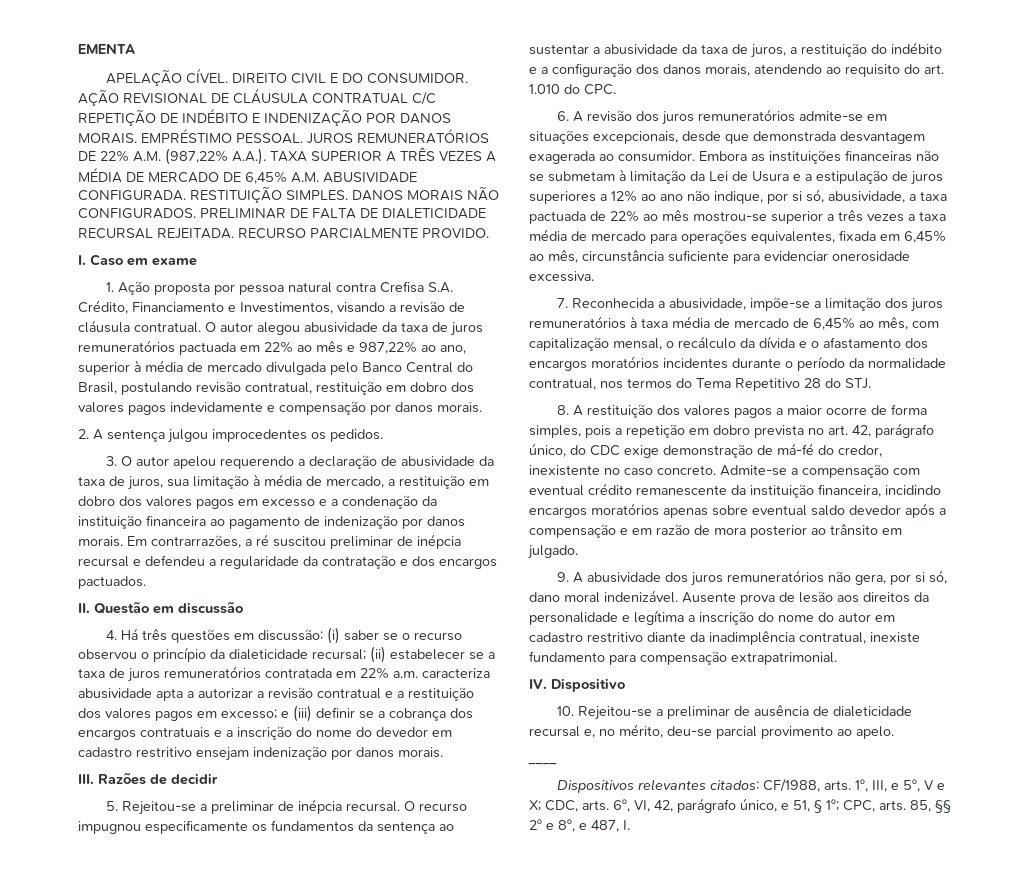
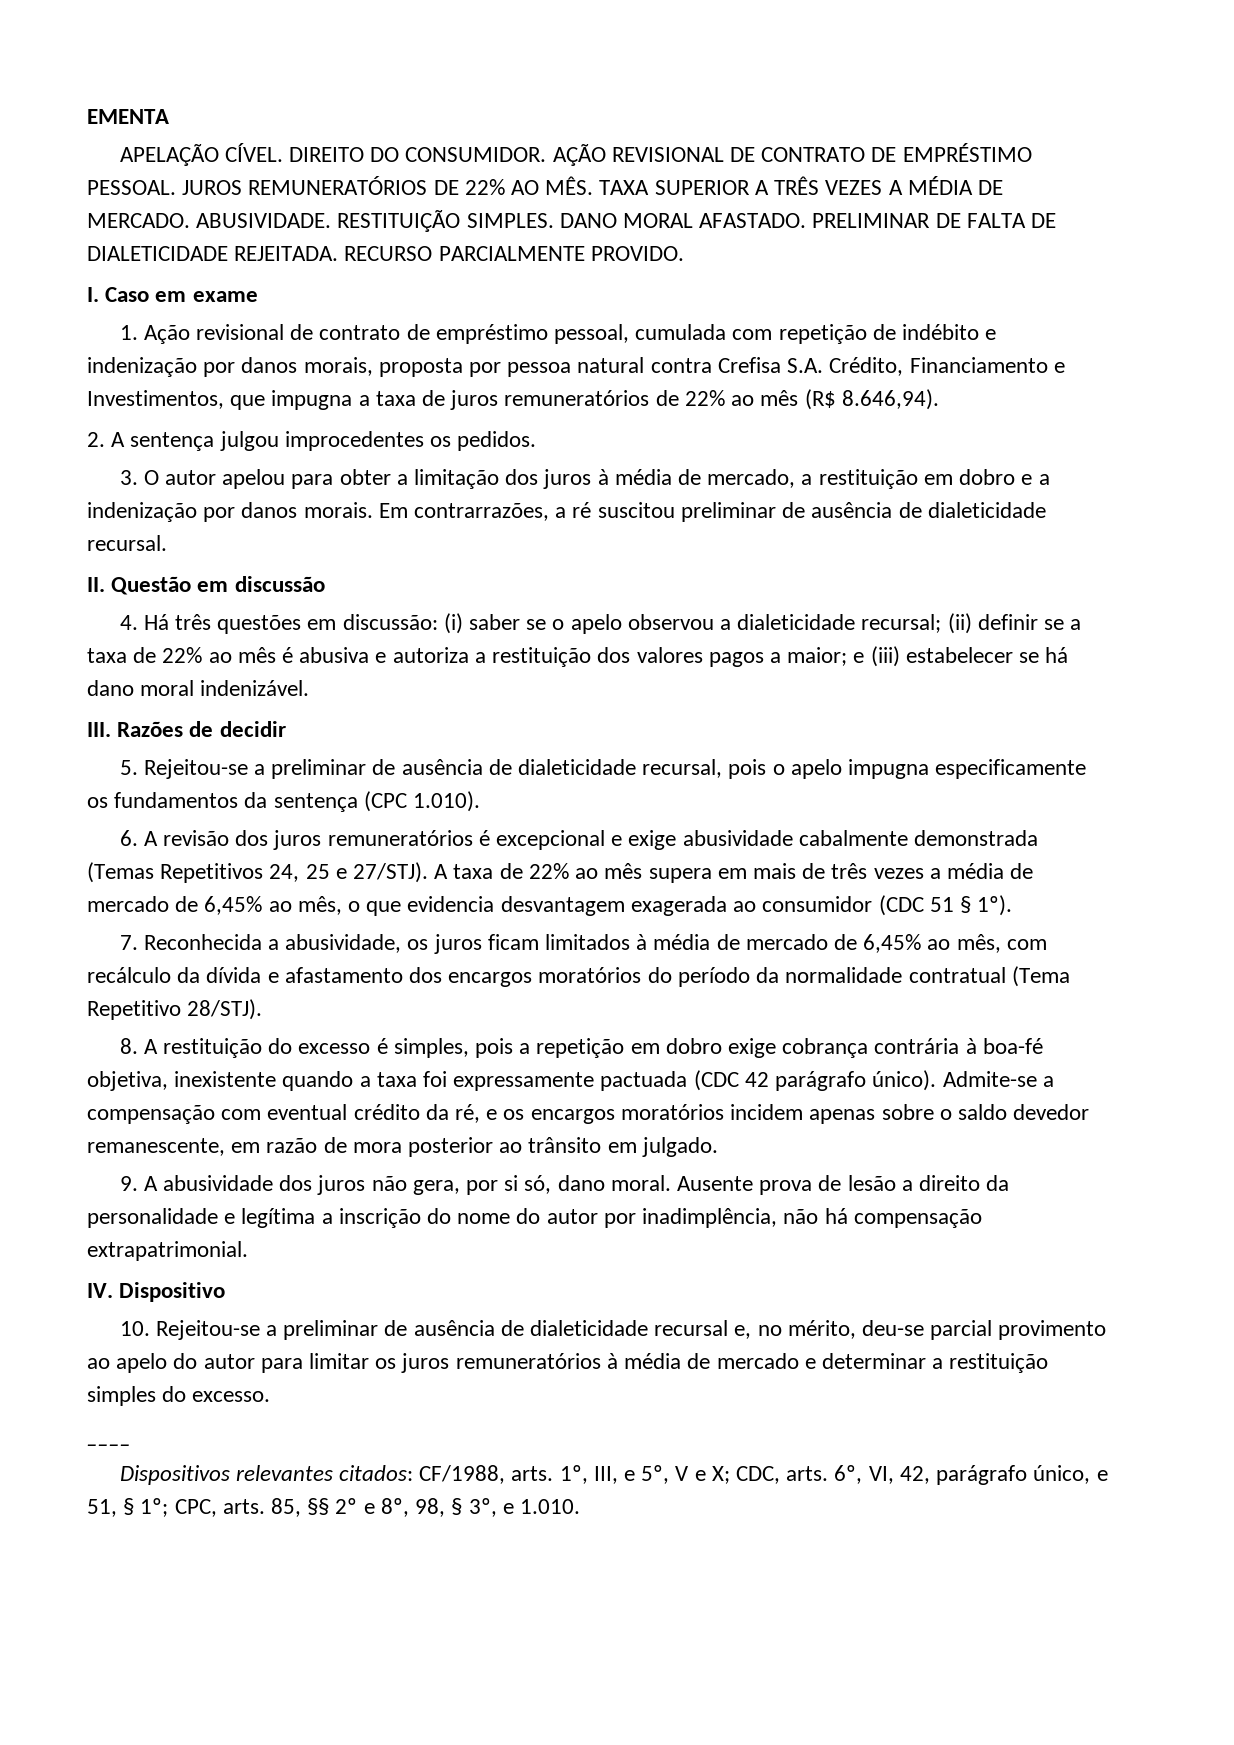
[291,73,339,84] CIVIL E -> (364, 154) none
[233,88,436,105] [78,108,451,126] [78,133,137,144] CLÁUSULA CONTRATUAL C/C REPETIÇÃO DE INDÉBITO E INDENIZAÇÃO POR DANOS MORAIS. -> [761,147,897,162] CONTRATO DE
[133,148,266,165] A.M. (987,22% A.A.). -> [511,176,594,195] AO MÊS.
[148,171,417,184] [78,186,499,203] [78,208,196,219] MERCADO DE 6,45% A.M. ABUSIVIDADE CONFIGURADA. RESTITUIÇÃO SIMPLES. DANOS MORAIS NÃO CONFIGURADOS. -> [87,210,807,232] MERCADO. ABUSIVIDADE. RESTITUIÇÃO SIMPLES. DANO MORAL AFASTADO.
[78,228,153,239] RECURSAL -> (228, 253) none
(151, 288) none -> [195,324,997,344] [87,357,373,377] revisional de contrato de empréstimo pessoal, cumulada com repetição de indébito e indenização por danos morais,
[337,301,465,313] [78,320,483,336] [78,340,466,355] [78,360,473,375] [78,381,474,395] [78,401,482,415] visando a revisão de cláusula contratual. O autor alegou abusividade da taxa de juros remuneratórios pactuada em 22% ao mês e 987,22% ao ano, superior à média de mercado divulgada pelo Banco Central do Brasil, postulando revisão contratual, restituição em dobro dos valores pagos indevidamente e compensação por danos morais. -> [230,389,939,410] que impugna a taxa de juros remuneratórios de 22% ao mês (R$ 8.646,94).
[220,455,495,469] [78,475,249,490] requerendo a declaração de abusividade da taxa de juros, sua limitação -> [291,469,592,489] para obter a limitação dos juros
[119,495,437,509] [78,515,320,529] dos valores pagos em excesso e a condenação da instituição financeira ao pagamento de -> [1021,474,1050,485] e a
[417,534,461,549] [78,555,497,569] [78,576,146,589] inépcia recursal e defendeu a regularidade da contratação e dos encargos pactuados. -> [811,502,1046,518] [87,535,167,551] ausência de dialeticidade recursal.
[414,632,463,641] [78,647,225,662] recurso observou o princípio da -> [570,614,732,634] apelo observou a
[390,649,465,660] estabelecer -> [977,614,1038,630] definir
[128,666,490,682] [78,687,393,701] juros remuneratórios contratada em 22% a.m. caracteriza abusividade apta a autorizar a revisão contratual e -> [162,647,469,663] 22% ao mês é abusiva e autoriza
[197,705,473,722] [78,726,452,740] [78,746,443,761] em excesso; e (iii) definir se a cobrança dos encargos contratuais e a inscrição do nome do devedor em cadastro restritivo ensejam indenização por danos morais. -> [769,646,1069,667] [87,680,310,696] a maior; e (iii) estabelecer se há dano moral indenizável.
[298,799,468,814] [78,821,141,834] inépcia recursal. O recurso impugnou -> [401,759,930,779] ausência de dialeticidade recursal, pois o apelo impugna
[439,824,454,831] [529,42,942,58] [529,63,944,77] [529,84,616,95] ao sustentar a abusividade da taxa de juros, a restituição do indébito e a configuração dos danos morais, atendendo ao requisito do art. 1.010 do CPC. -> [363,791,481,812] (CPC 1.010).
[799,111,888,122] [529,130,925,144] [529,150,939,164] [529,169,943,185] [529,189,947,204] [529,210,834,224] admite-se em situações excepcionais, desde que demonstrada desvantagem exagerada ao consumidor. Embora as instituições financeiras não se submetam à limitação da Lei de Usura e a estipulação de juros superiores a 12% ao ano não indique, por si só, abusividade, a taxa pactuada de 22% ao mês mostrou-se superior a -> [478,830,1039,850] [87,862,826,883] é excepcional e exige abusividade cabalmente demonstrada (Temas Repetitivos 24, 25 e 27/STJ). A taxa de 22% ao mês supera em mais de
[919,211,946,221] [529,229,946,244] [529,250,910,264] [529,271,594,282] [557,297,944,312] [529,316,668,329] taxa média de mercado para operações equivalentes, fixada em 6,45% ao mês, circunstância suficiente para evidenciar onerosidade excessiva. // 7. Reconhecida a abusividade, impõe-se a limitação dos juros remuneratórios à taxa -> [946,863,1034,879] [87,895,1013,916] [119,934,648,954] média de mercado de 6,45% ao mês, o que evidencia desvantagem exagerada ao consumidor (CDC 51 § 1º). // 7. Reconhecida a abusividade, os juros ficam limitados à
[529,337,674,351] capitalização mensal, o -> (1047, 944) none
[811,341,819,348] o -> (279, 977) none
[663,356,946,371] [529,378,871,391] [557,404,928,418] incidentes durante o período da normalidade contratual, nos termos do Tema Repetitivo 28 do STJ. // 8. A restituição dos valores pagos a maior ocorre de forma -> [647,966,1070,987] [87,999,263,1020] [119,1038,388,1058] do período da normalidade contratual (Tema Repetitivo 28/STJ). // 8. A restituição do excesso é
[754,423,934,438] [529,443,882,458] [529,465,716,476] prevista no art. 42, parágrafo único, do CDC exige demonstração de má-fé do credor, inexistente no caso concreto. -> [728,1038,1043,1058] [87,1070,937,1091] exige cobrança contrária à boa-fé objetiva, inexistente quando a taxa foi expressamente pactuada (CDC 42 parágrafo único).
[636,484,941,498] [529,503,659,518] remanescente da instituição financeira, incidindo encargos moratórios -> [425,1104,804,1124] da ré, e os encargos moratórios incidem
[752,505,807,516] eventual -> [939,1109,952,1120] o
[905,503,946,518] [529,524,628,538] após a compensação e -> [87,1138,225,1156] remanescente,
[727,570,825,583] remuneratórios -> (366, 1185) none
[564,590,678,603] moral indenizável. -> [610,1175,671,1191] moral.
[837,592,910,603] aos direitos -> [901,1175,981,1191] a direito
[875,615,895,622] [529,631,920,645] [529,651,636,665] em cadastro restritivo diante da inadimplência contratual, inexiste fundamento para -> [603,1208,848,1228] por inadimplência, não há
[856,726,894,739] apelo. -> [116,1353,1049,1373] [87,1386,271,1406] apelo do autor para limitar os juros remuneratórios à média de mercado e determinar a restituição simples do excesso.
[579,820,630,832] e 487, I. -> [415,1498,580,1517] 98, § 3º, e 1.010.

